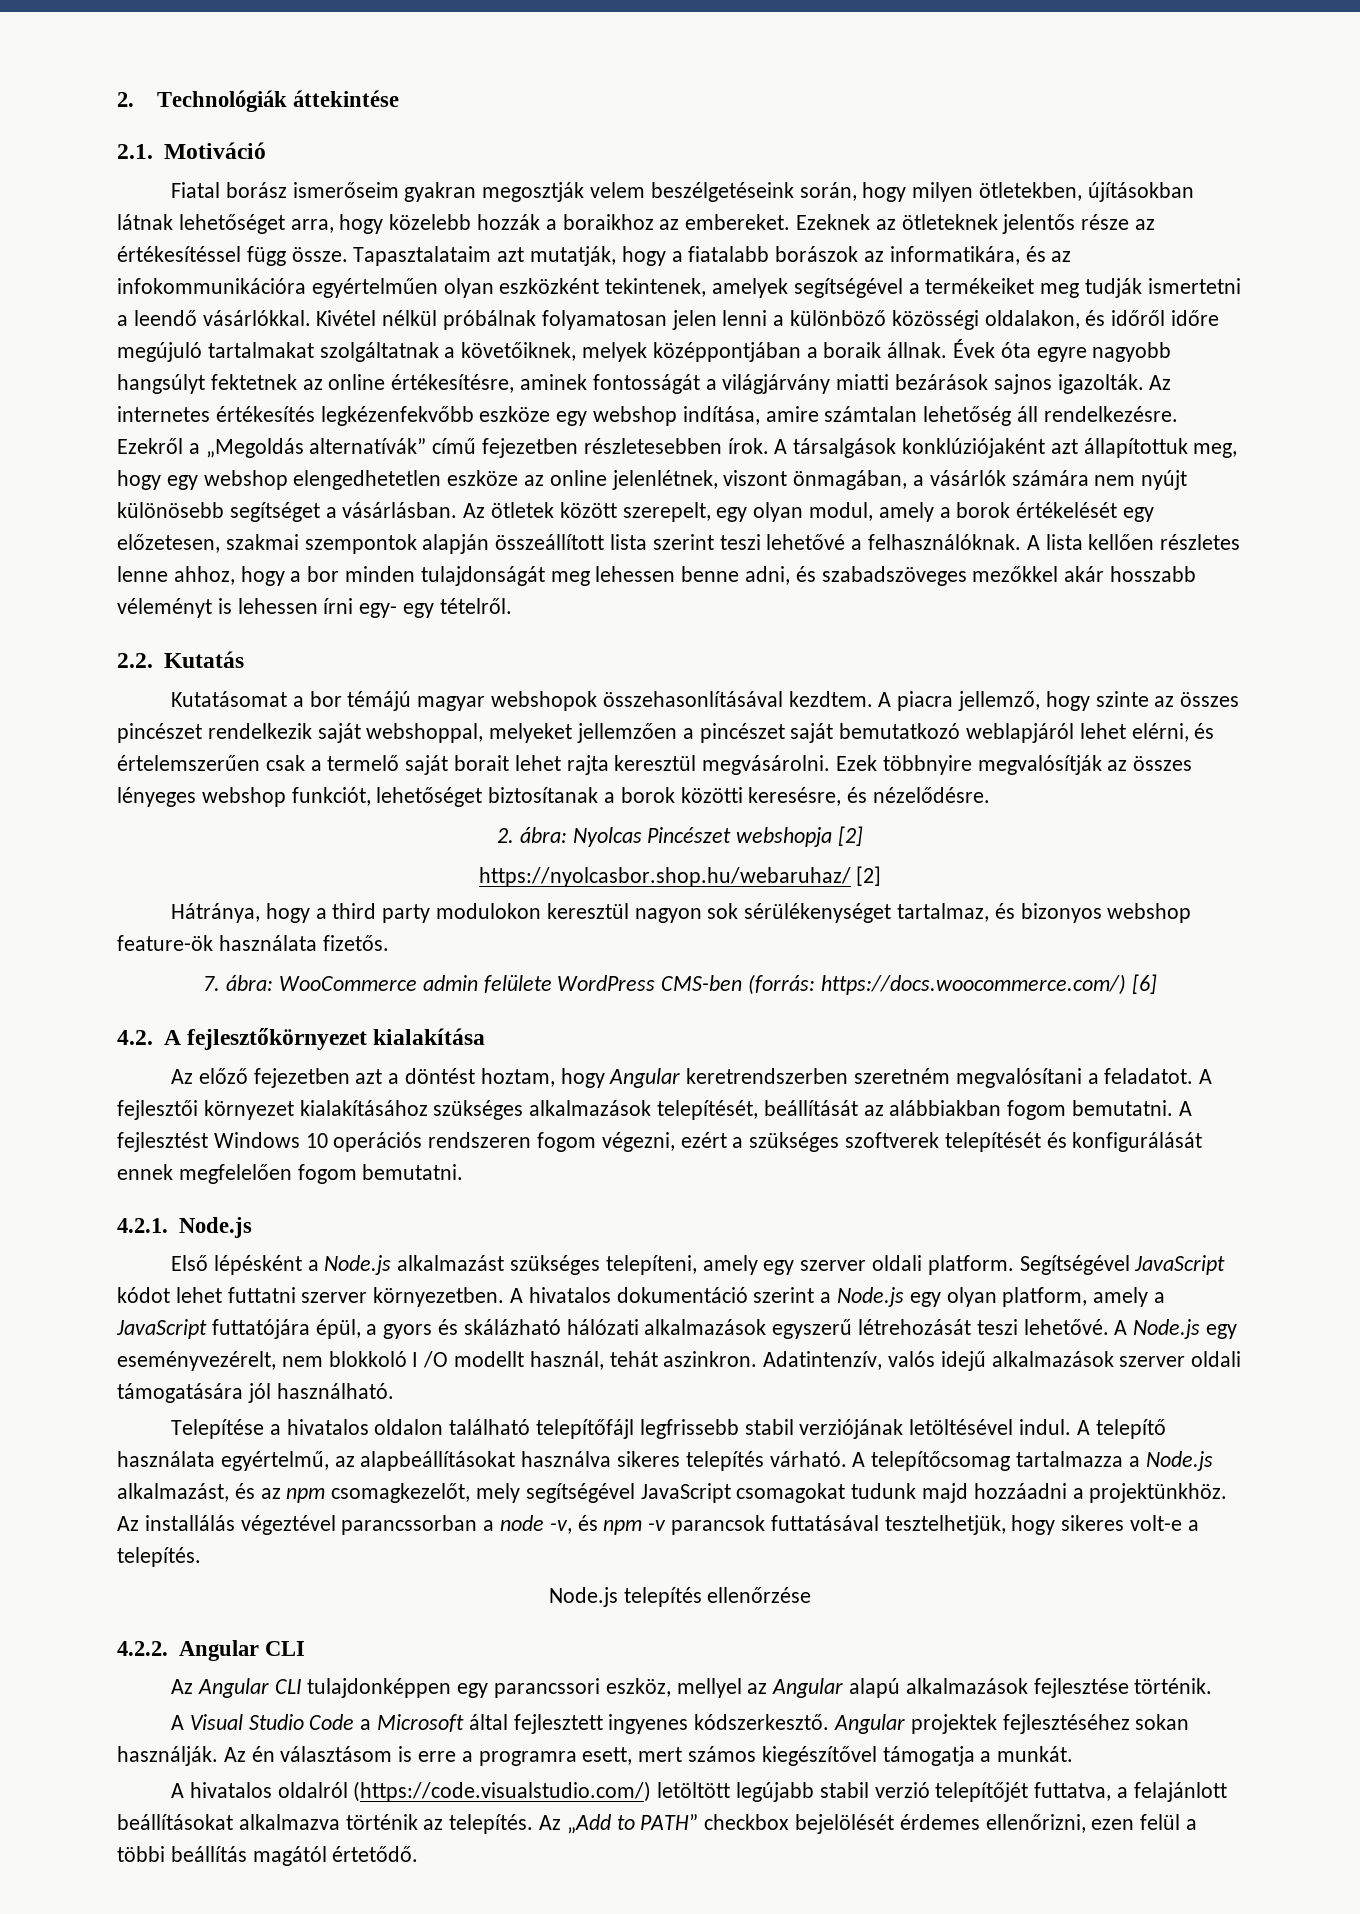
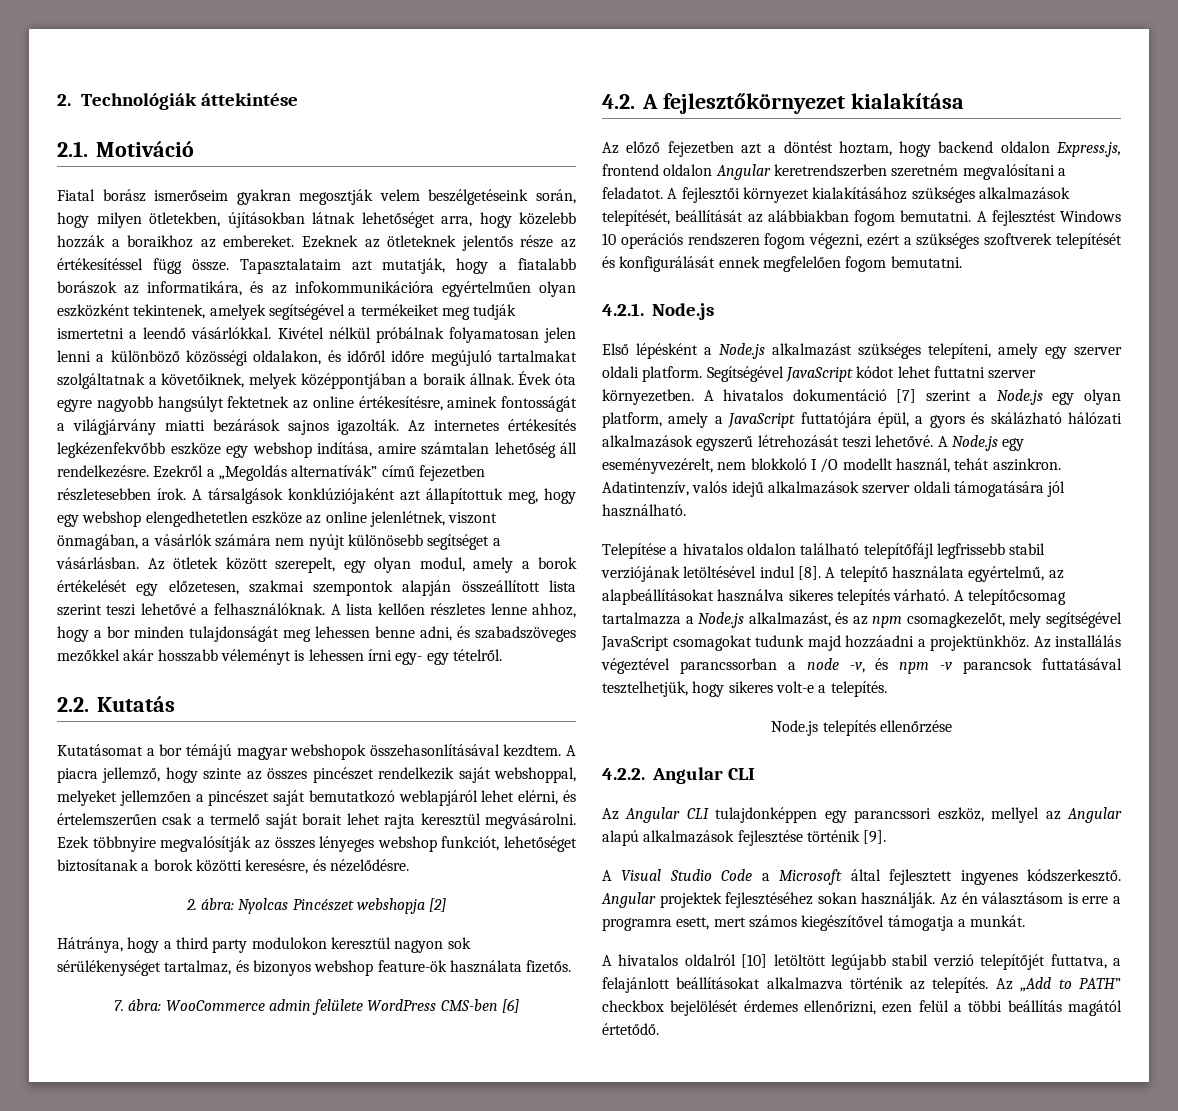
[478,866,882,887] // https://nyolcasbor.shop.hu/webaruhaz/ [2] -> (447, 905) none
[748,974,1126,995] (forrás: https://docs.woocommerce.com/) -> (498, 1005) none
(605, 1078) none -> [938,141,1121,157] [602,164,713,176] backend oldalon Express.js, frontend oldalon
(748, 1295) none -> [896,389,917,403] [7]
[1018,1419,1071,1435] indul. -> [759,566,821,580] indul [8].
[1134,1678,1213,1694] történik. -> [806,830,887,844] történik [9].
[353,1781,652,1802] (https://code.visualstudio.com/) -> [741,954,768,968] [10]

